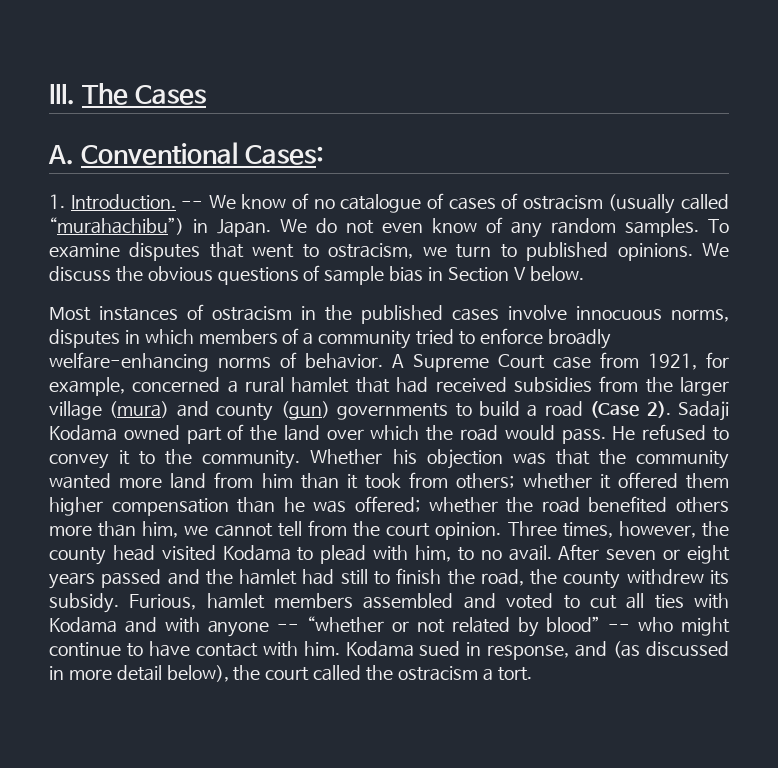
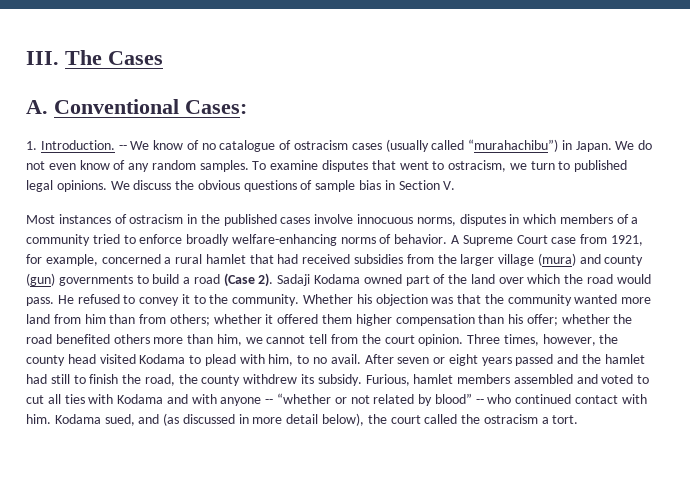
[448,193,603,210] cases of ostracism -> [294,140,382,150] ostracism cases
(609, 251) none -> [26,180,53,192] legal
[513,266,584,281] V below. -> [443,181,456,190] V.
[346,473,402,489] it took -> (136, 319) none
[283,496,420,513] he was offered; -> [508,314,558,326] his offer;
[681,617,731,636] [49,641,190,657] might continue to have -> [515,394,572,404] continued
[419,641,570,660] sued in response, -> [104,414,135,426] sued,

